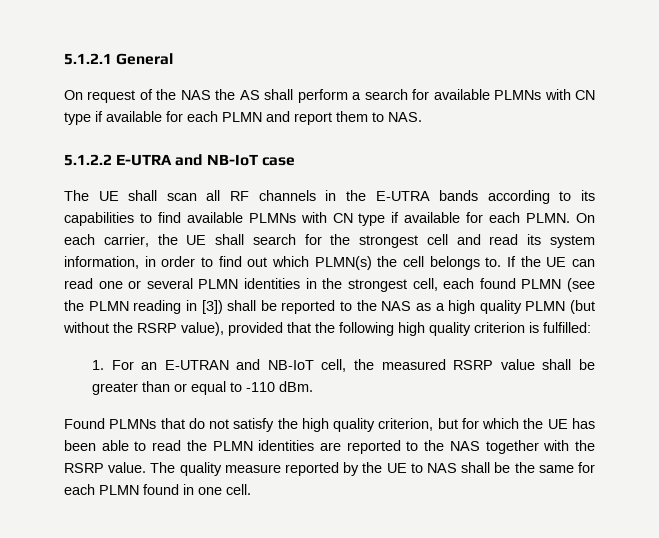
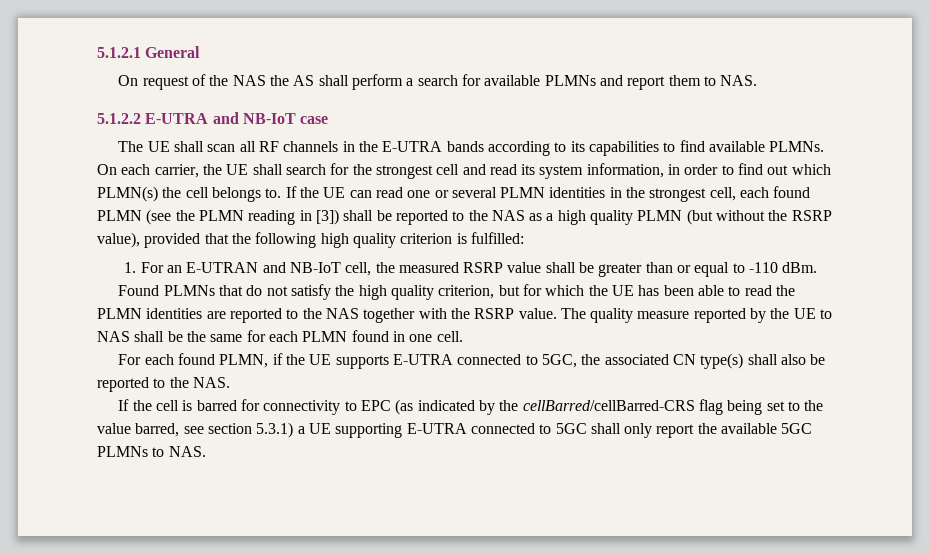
[544,89,595,100] [64,111,262,125] with CN type if available for each PLMN -> (596, 80) none
[248,212,571,226] PLMNs with CN type if available for each PLMN. -> [769,141,825,152] PLMNs.
(251, 489) none -> [118,353,826,369] [97,377,230,392] [118,399,824,415] [97,422,813,438] [97,446,206,457] // For each found PLMN, if the UE supports E-UTRA connected to 5GC, the associated CN type(s) shall also be reported to the NAS. // If the cell is barred for connectivity to EPC (as indicated by the cellBarred/cellBarred-CRS flag being set to the value barred, see section 5.3.1) a UE supporting E-UTRA connected to 5GC shall only report the available 5GC PLMNs to NAS.

